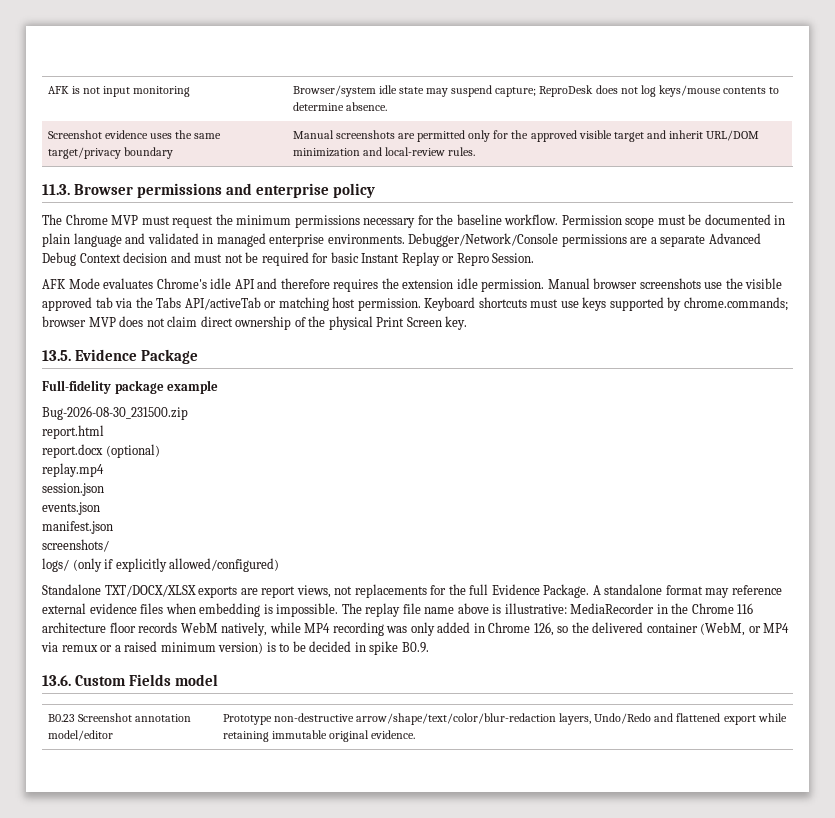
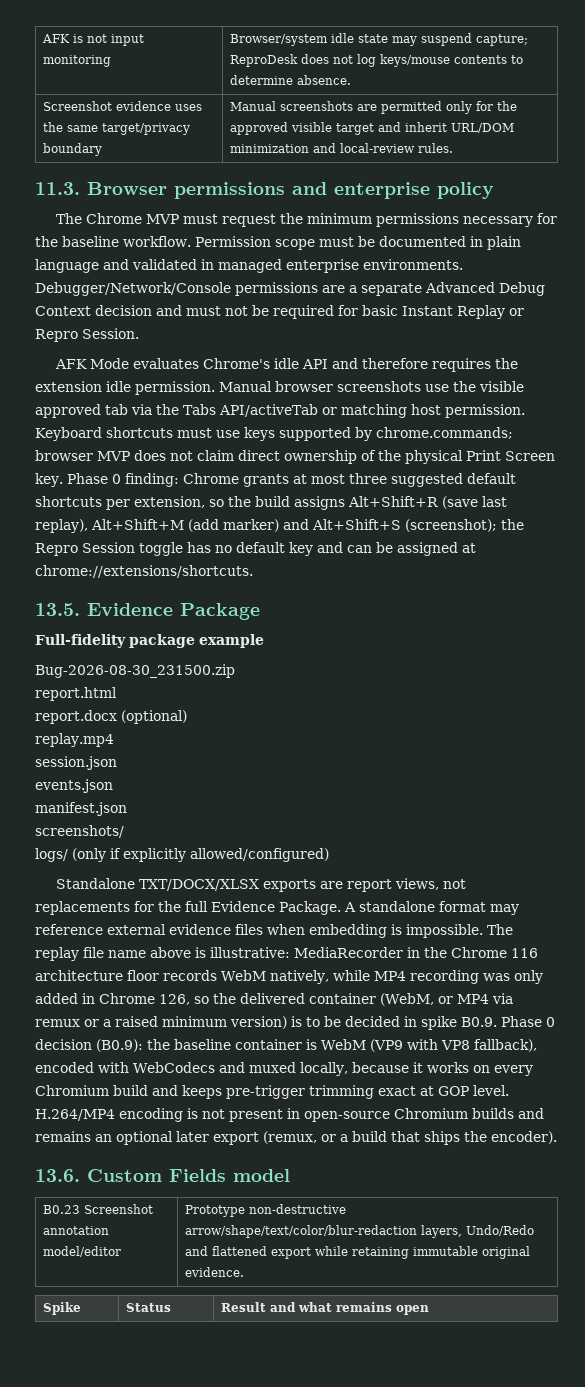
(468, 323) none -> [66,473,516,487] [35,496,507,510] [35,519,524,533] [35,542,476,556] [35,565,253,578] Phase 0 finding: Chrome grants at most three suggested default shortcuts per extension, so the build assigns Alt+Shift+R (save last replay), Alt+Shift+M (add marker) and Alt+Shift+S (screenshot); the Repro Session toggle has no default key and can be assigned at chrome://extensions/shortcuts.
(429, 647) none -> [501,1016,555,1027] [35,1039,537,1052] [35,1062,533,1076] [35,1085,509,1099] [35,1108,544,1122] [35,1131,557,1145] Phase 0 decision (B0.9): the baseline container is WebM (VP9 with VP8 fallback), encoded with WebCodecs and muxed locally, because it works on every Chromium build and keeps pre-trigger trimming exact at GOP level. H.264/MP4 encoding is not present in open-source Chromium builds and remains an optional later export (remux, or a build that ships the encoder).
(416, 734) none -> [43,1302,82,1315] [126,1303,172,1312] [221,1302,430,1315] // Spike | Status | Result and what remains open

